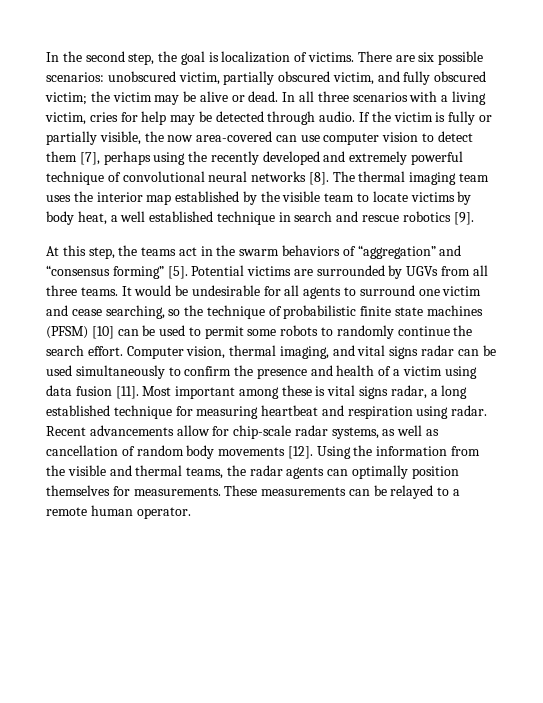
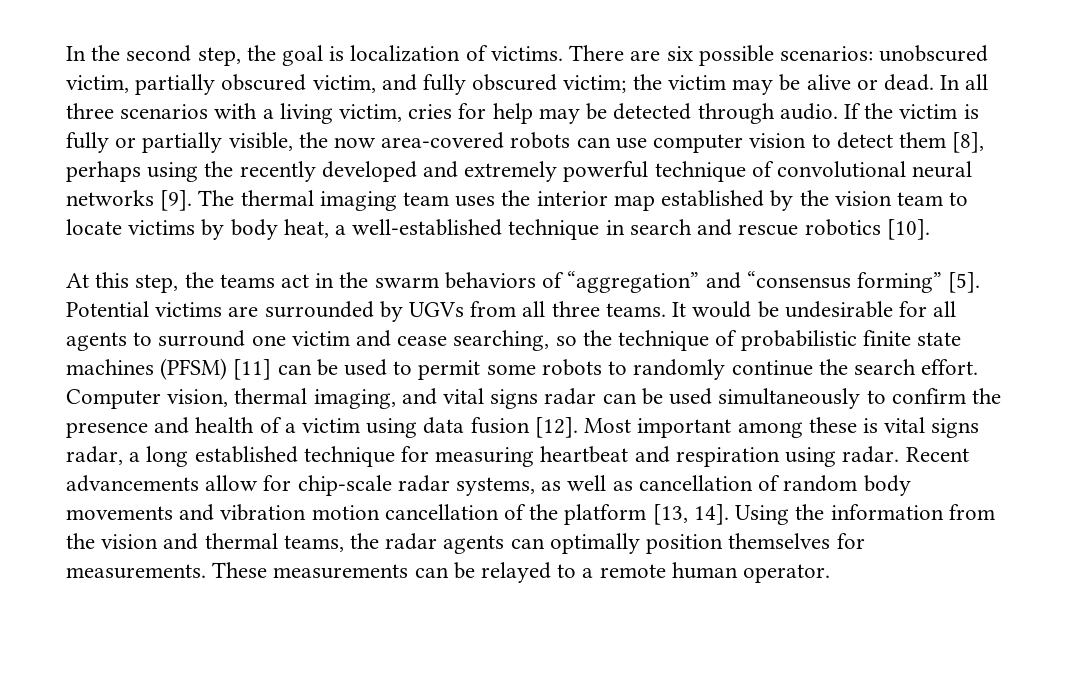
(273, 136) none -> [510,132,571,149] robots
[79,152,100,165] [7], -> [952,132,985,153] [8],
[308,172,329,185] [8]. -> [160,190,193,211] [9].
[282,191,321,202] visible -> [834,191,892,206] vision
[120,211,214,222] well established -> [352,219,503,236] well-established
[453,212,474,225] [9]. -> [886,219,930,240] [10].
[91,326,114,339] [10] -> [233,359,272,380] [11]
[115,386,139,399] [11]. -> [534,417,578,438] [12].
[287,446,313,459] [12]. -> [179,504,729,525] and vibration motion cancellation of the platform [13, 14].
[67,465,106,476] visible -> [101,534,159,549] vision

